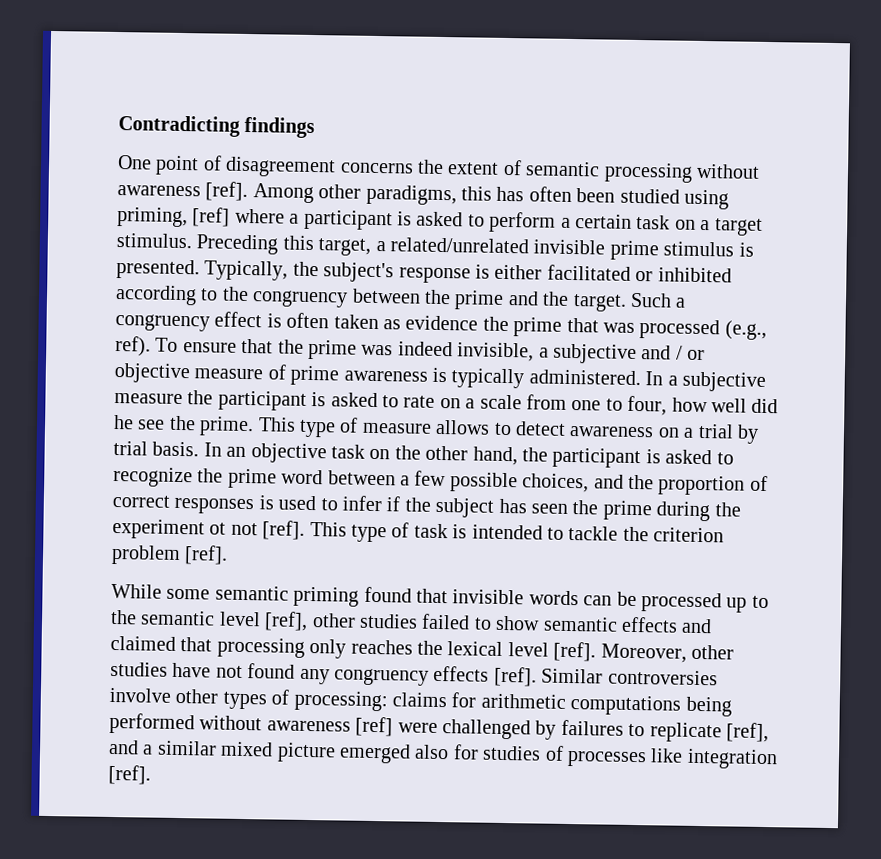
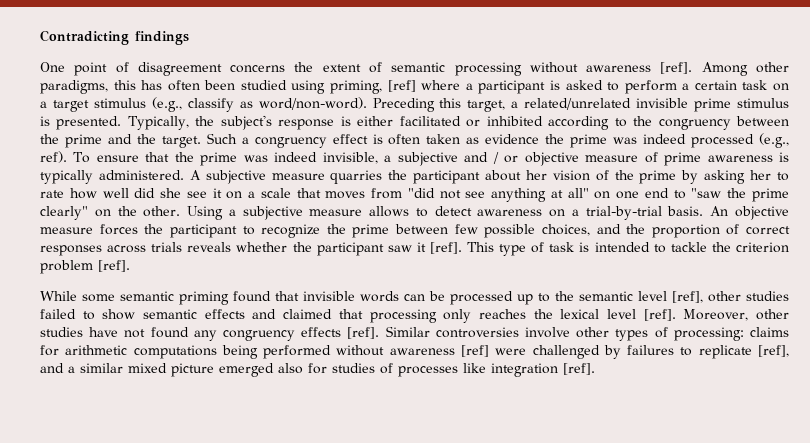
[116,233,192,249] stimulus. -> [93,97,367,112] stimulus (e.g., classify as word/non-word).
[566,317,635,333] that was -> [613,134,687,144] was indeed
[645,371,766,392] [114,390,779,416] [113,414,359,438] In a subjective measure the participant is asked to rate on a scale from one to four, how well did he see the prime. This type of -> [189,170,789,184] [40,188,789,202] [40,206,303,220] A subjective measure quarries the participant about her vision of the prime by asking her to rate how well did she see it on a scale that moves from "did not see anything at all" on one end to "saw the prime clearly" on the other. Using a subjective
[697,423,759,444] [113,440,713,469] trial by trial basis. In an objective task on the other hand, the participant is asked -> [585,206,789,220] [40,224,237,238] trial-by-trial basis. An objective measure forces the participant
[281,469,410,486] word between a -> [395,224,448,234] between
[258,495,741,522] [112,518,258,540] is used to infer if the subject has seen the prime during the experiment ot not -> [107,242,426,256] across trials reveals whether the participant saw it

